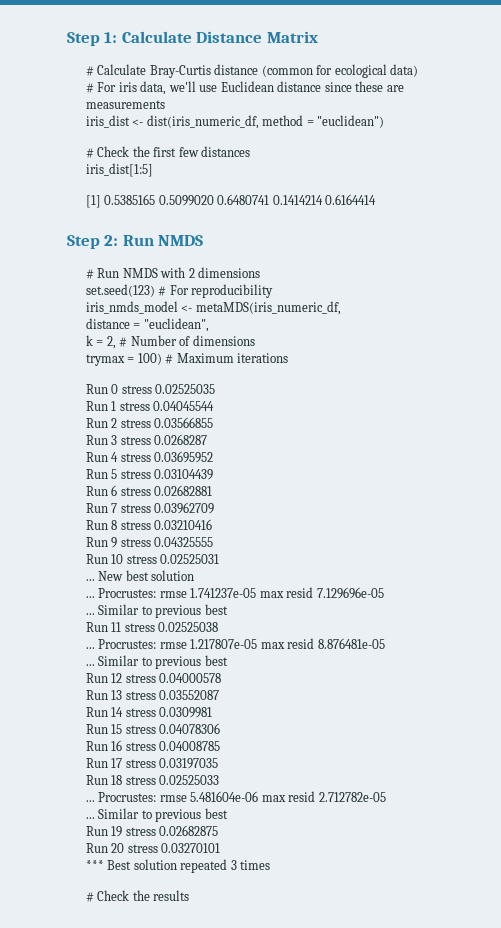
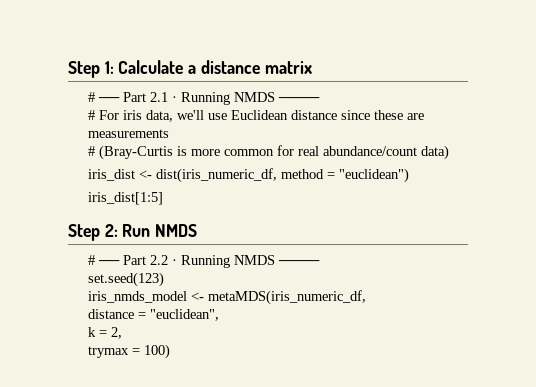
[196,31,318,43] [85,64,419,78] Distance Matrix // # Calculate Bray-Curtis distance (common for ecological data) -> [188,60,312,74] [87,92,320,105] a distance matrix // # ── Part 2.1 · Running NMDS ────
(165, 104) none -> [87,145,449,160] // # (Bray-Curtis is more common for real abundance/count data)
[85,146,251,158] [85,163,153,177] [85,194,377,208] # Check the first few distances // iris_dist[1:5] // [1] 0.5385165 0.5099020 0.6480741 0.1414214 0.6164414 -> [87,192,163,205] iris_dist[1:5]
[97,267,261,278] [85,284,274,298] Run NMDS with 2 dimensions // set.seed(123) # For reproducibility -> [97,255,320,268] [87,272,164,287] ── Part 2.2 · Running NMDS ──── // set.seed(123)
[119,335,255,347] # Number of dimensions -> (122, 333) none
[165,353,289,364] [85,384,216,394] [85,401,215,411] [85,417,214,428] [85,434,208,445] [85,451,214,463] [85,469,214,480] [85,485,213,496] [85,502,215,514] [85,519,213,530] [85,537,214,548] [85,554,220,564] [85,570,195,581] [85,587,384,599] [85,604,228,618] [85,622,219,632] [85,638,385,649] [85,655,228,669] [85,673,222,683] [85,690,220,700] [85,707,213,718] [85,723,221,734] [85,740,221,751] [85,758,219,769] [85,775,220,785] [85,791,386,802] [85,808,228,822] [85,825,219,837] [85,843,221,853] [85,859,271,873] [85,890,190,902] # Maximum iterations // Run 0 stress 0.02525035 // Run 1 stress 0.04045544 // Run 2 stress 0.03566855 // Run 3 stress 0.0268287 // Run 4 stress 0.03695952 // Run 5 stress 0.03104439 // Run 6 stress 0.02682881 // Run 7 stress 0.03962709 // Run 8 stress 0.03210416 // Run 9 stress 0.04325555 // Run 10 stress 0.02525031 // ... New best solution // ... Procrustes: rmse 1.741237e-05 max resid 7.129696e-05 // ... Similar to previous best // Run 11 stress 0.02525038 // ... Procrustes: rmse 1.217807e-05 max resid 8.876481e-05 // ... Similar to previous best // Run 12 stress 0.04000578 // Run 13 stress 0.03552087 // Run 14 stress 0.0309981 // Run 15 stress 0.04078306 // Run 16 stress 0.04008785 // Run 17 stress 0.03197035 // Run 18 stress 0.02525033 // ... Procrustes: rmse 5.481604e-06 max resid 2.712782e-05 // ... Similar to previous best // Run 19 stress 0.02682875 // Run 20 stress 0.03270101 // *** Best solution repeated 3 times // # Check the results -> (170, 351) none

